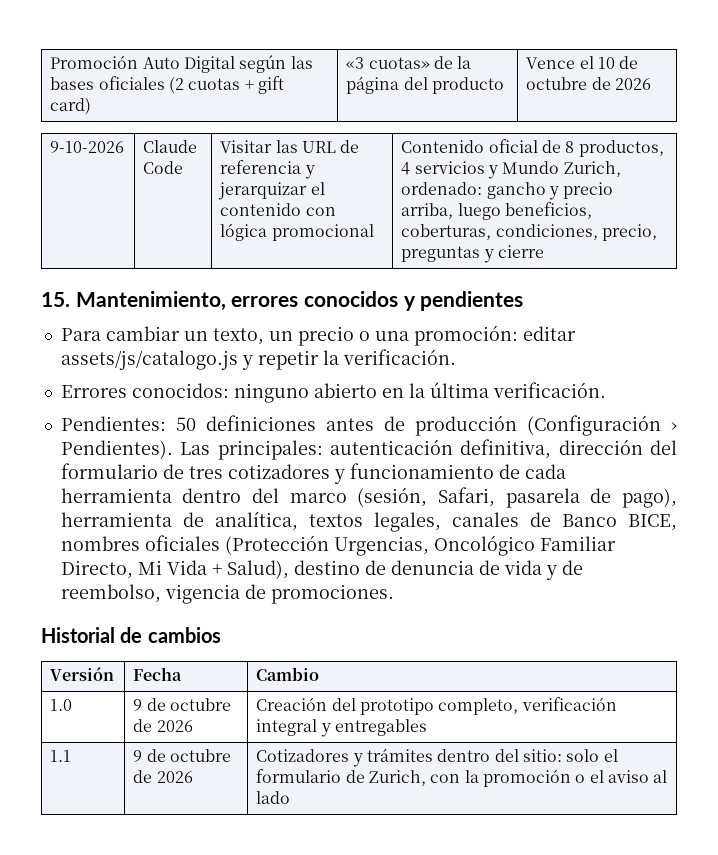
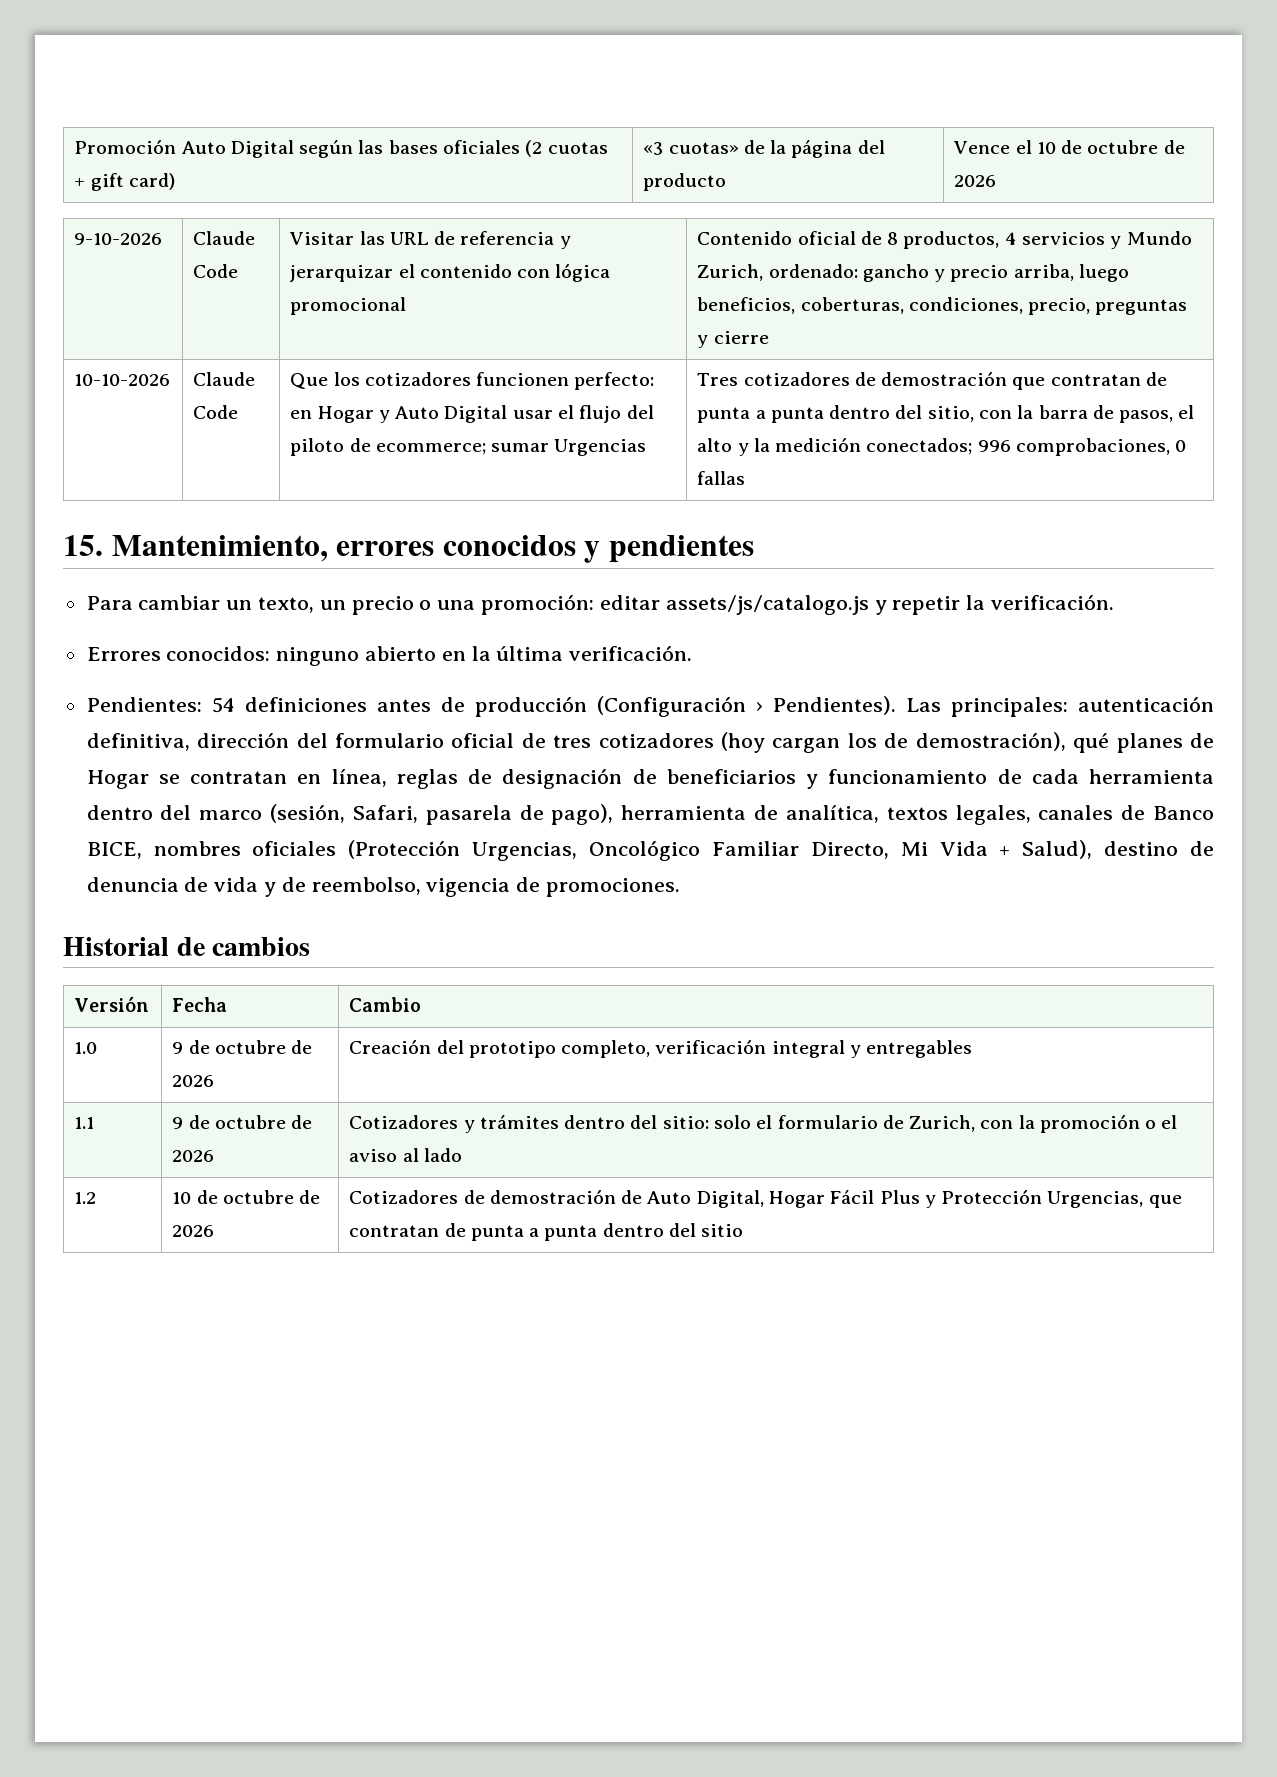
(544, 251) none -> [74,374,171,386] [193,372,256,386] [193,405,239,419] [290,372,655,390] [290,405,654,423] [290,438,647,456] [697,371,1167,390] [697,405,1195,423] [697,437,1187,456] [697,471,746,485] // 10-10-2026 | Claude Code | Que los cotizadores funcionen perfecto: en Hogar y Auto Digital usar el flujo del piloto de ecommerce; sumar Urgencias | Tres cotizadores de demostración que contratan de punta a punta dentro del sitio, con la barra de pasos, el alto y la medición conectados; 996 comprobaciones, 0 fallas
[175,417,196,431] 50 -> [211,697,235,713] 54
(158, 471) none -> [451,733,515,748] oficial
(330, 471) none -> [721,732,1214,753] [86,768,796,789] (hoy cargan los de demostración), qué planes de Hogar se contratan en línea, reglas de designación de beneficiarios
(291, 797) none -> [74,1192,97,1204] [172,1190,321,1204] [172,1225,215,1237] [349,1189,1182,1208] [349,1223,744,1241] // 1.2 | 10 de octubre de 2026 | Cotizadores de demostración de Auto Digital, Hogar Fácil Plus y Protección Urgencias, que contratan de punta a punta dentro del sitio

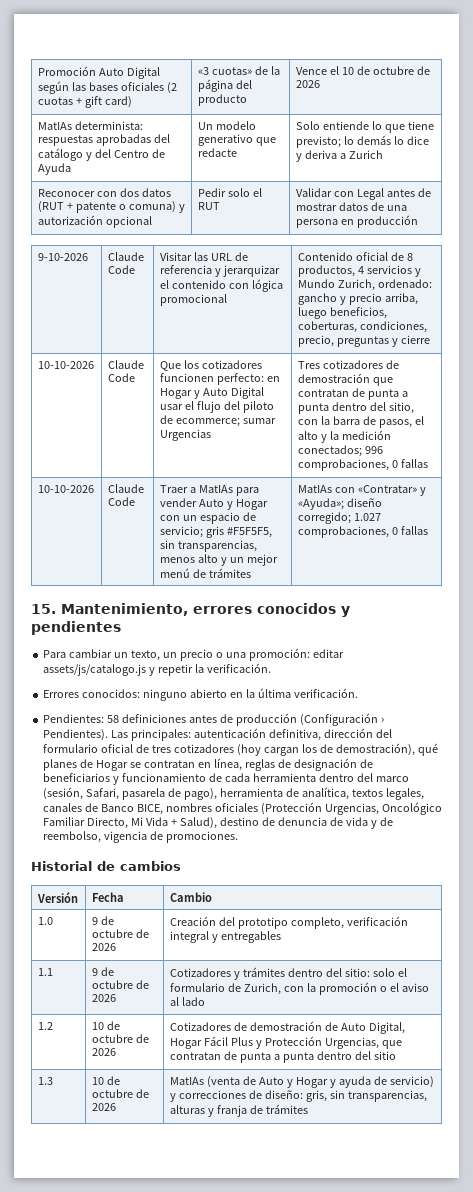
(997, 181) none -> [37,121,143,130] [37,134,170,146] [37,148,165,161] [37,163,71,175] [197,121,256,130] [197,134,276,146] [197,148,237,157] [295,121,434,133] [295,135,429,148] [295,150,383,162] [37,188,171,197] [37,201,185,213] [37,215,152,228] [197,188,262,197] [197,202,220,210] [295,188,431,200] [295,202,407,211] [295,215,418,228] // MatIAs determinista: respuestas aprobadas del catálogo y del Centro de Ayuda | Un modelo generativo que redacte | Solo entiende lo que tiene previsto; lo demás lo dice y deriva a Zurich // Reconocer con dos datos (RUT + patente o comuna) y autorización opcional | Pedir solo el RUT | Validar con Legal antes de mostrar datos de una persona en producción
(746, 478) none -> [37,485,94,493] [107,484,144,493] [107,497,135,506] [159,485,259,496] [159,498,268,510] [159,512,256,524] [159,526,272,538] [159,540,257,552] [159,554,278,566] [159,568,251,578] [297,485,426,496] [297,498,382,510] [297,512,381,524] [297,526,428,538] // 10-10-2026 | Claude Code | Traer a MatIAs para vender Auto y Hogar con un espacio de servicio; gris #F5F5F5, sin transparencias, menos alto y un mejor menú de trámites | MatIAs con «Contratar» y «Ayuda»; diseño corregido; 1.027 comprobaciones, 0 fallas
[211,697,235,713] 54 -> [107,715,120,723] 58
(744, 1230) none -> [37,1077,53,1085] [91,1076,120,1085] [91,1089,149,1098] [91,1103,116,1111] [169,1076,434,1088] [169,1090,427,1102] [169,1104,308,1117] // 1.3 | 10 de octubre de 2026 | MatIAs (venta de Auto y Hogar y ayuda de servicio) y correcciones de diseño: gris, sin transparencias, alturas y franja de trámites

